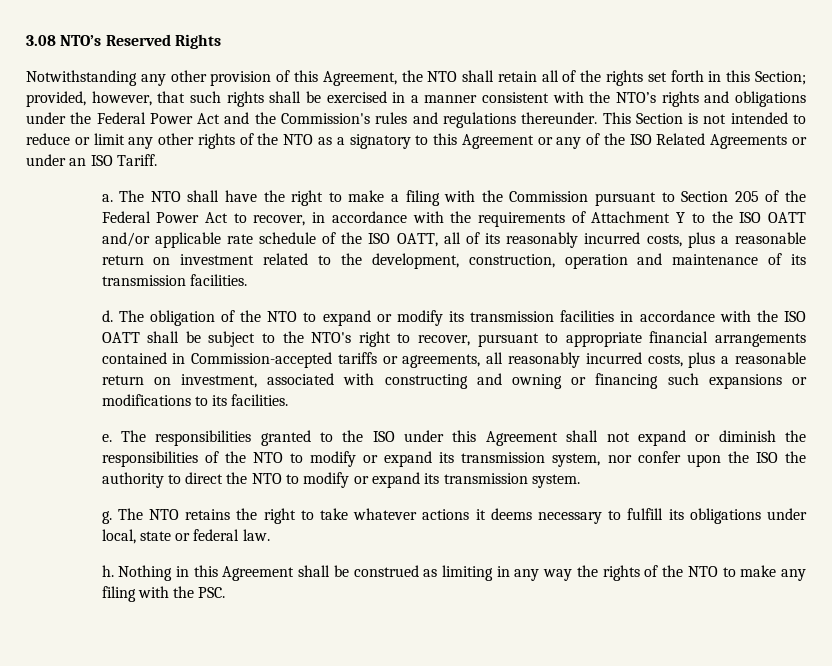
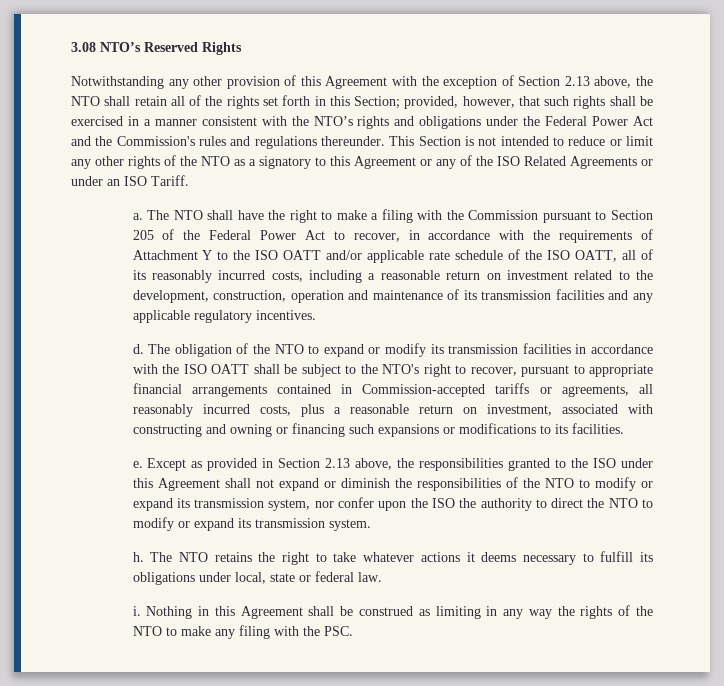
[322,71,397,86] Agreement, -> [325,75,632,89] Agreement with the exception of Section 2.13 above,
[687,232,715,248] plus -> [309,270,363,283] including
[189,274,247,286] facilities. -> [555,289,654,303] [132,310,316,323] facilities and any applicable regulatory incentives.
[120,430,146,442] The -> [147,458,415,471] Except as provided in Section 2.13 above, the
[101,511,112,524] g. -> [132,552,144,562] h.
[101,565,114,577] h. -> [132,606,141,616] i.

